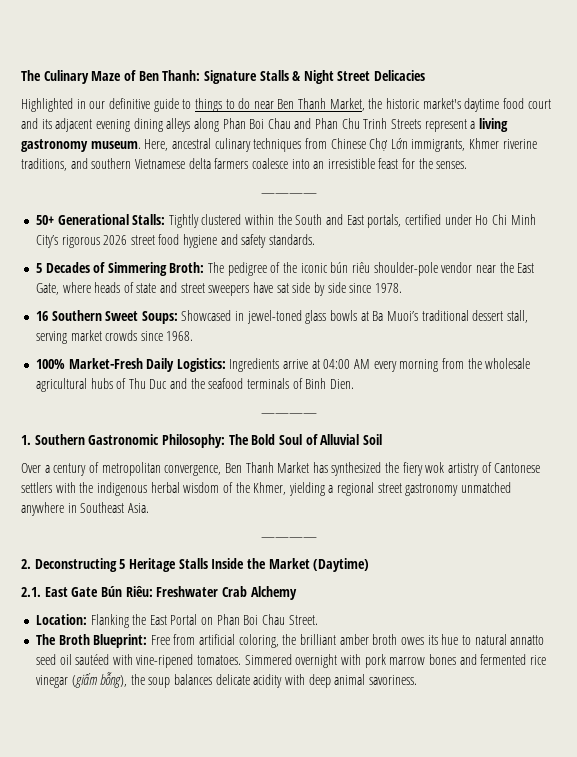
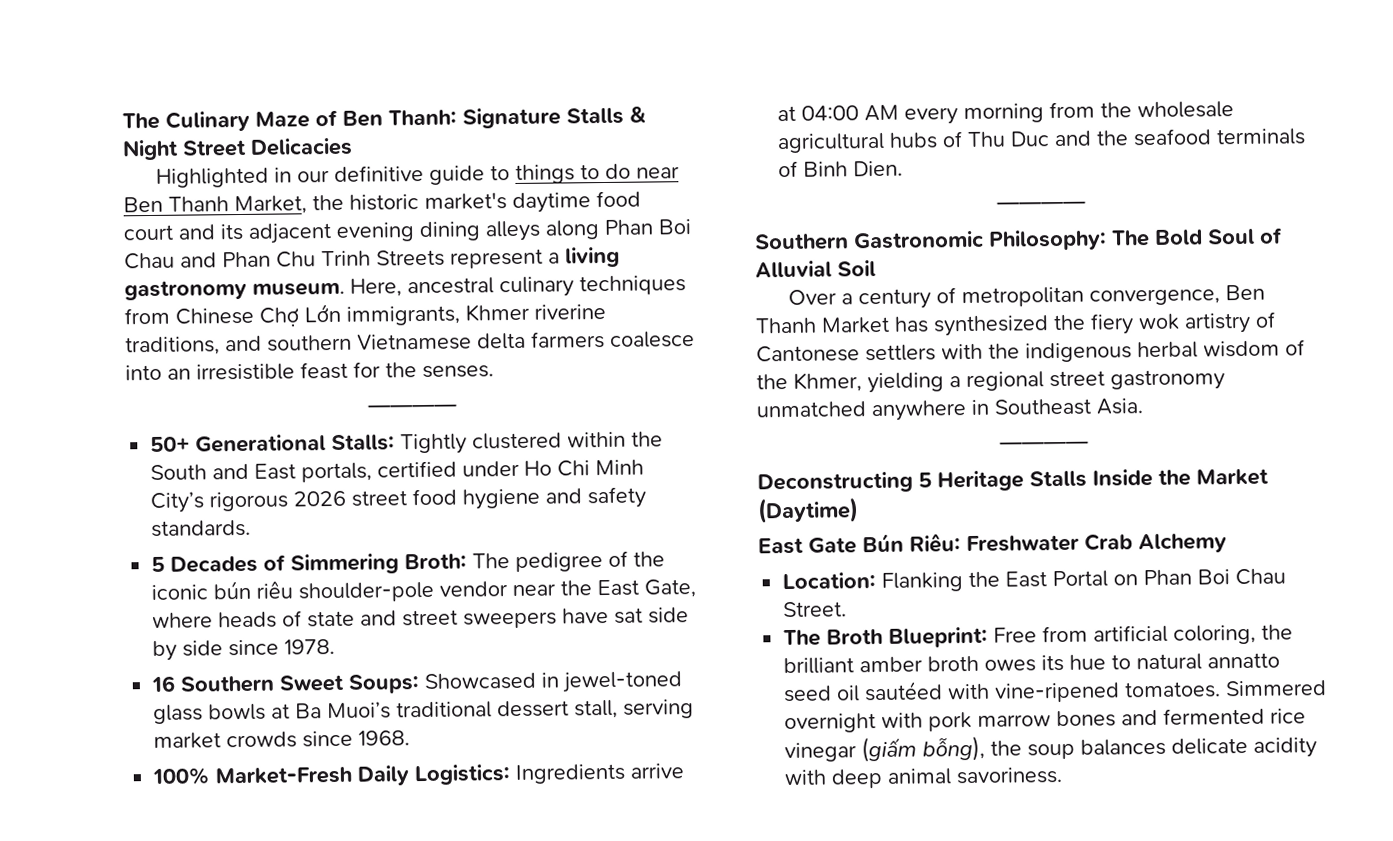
[21,435,31,445] 1. -> (1086, 206) none
[21,559,31,569] 2. -> (1089, 446) none
[21,587,41,597] 2.1. -> (859, 510) none

